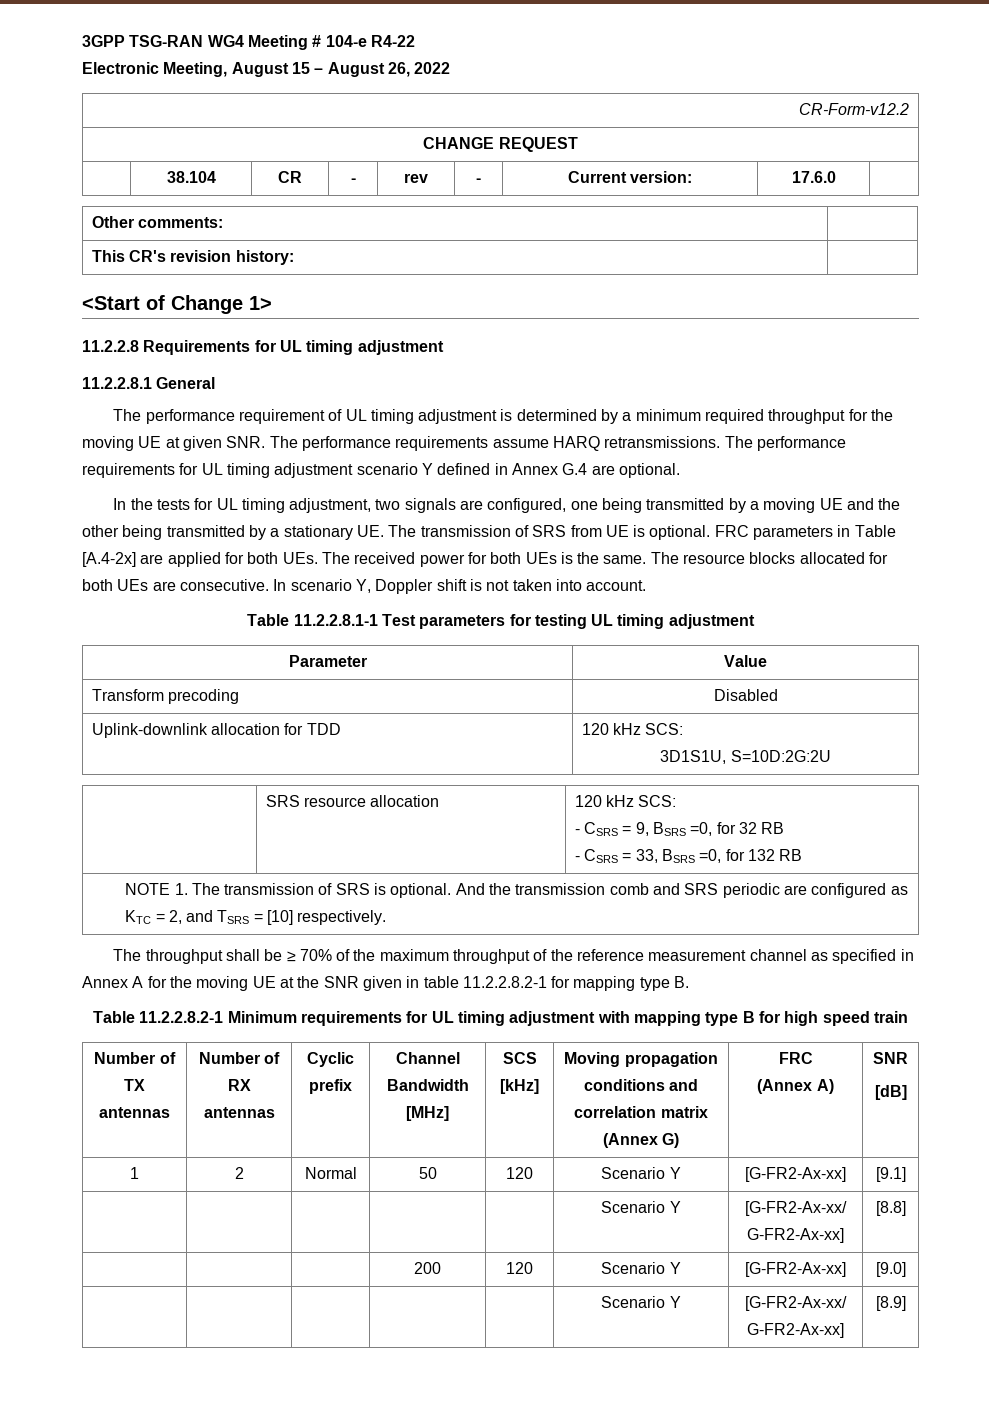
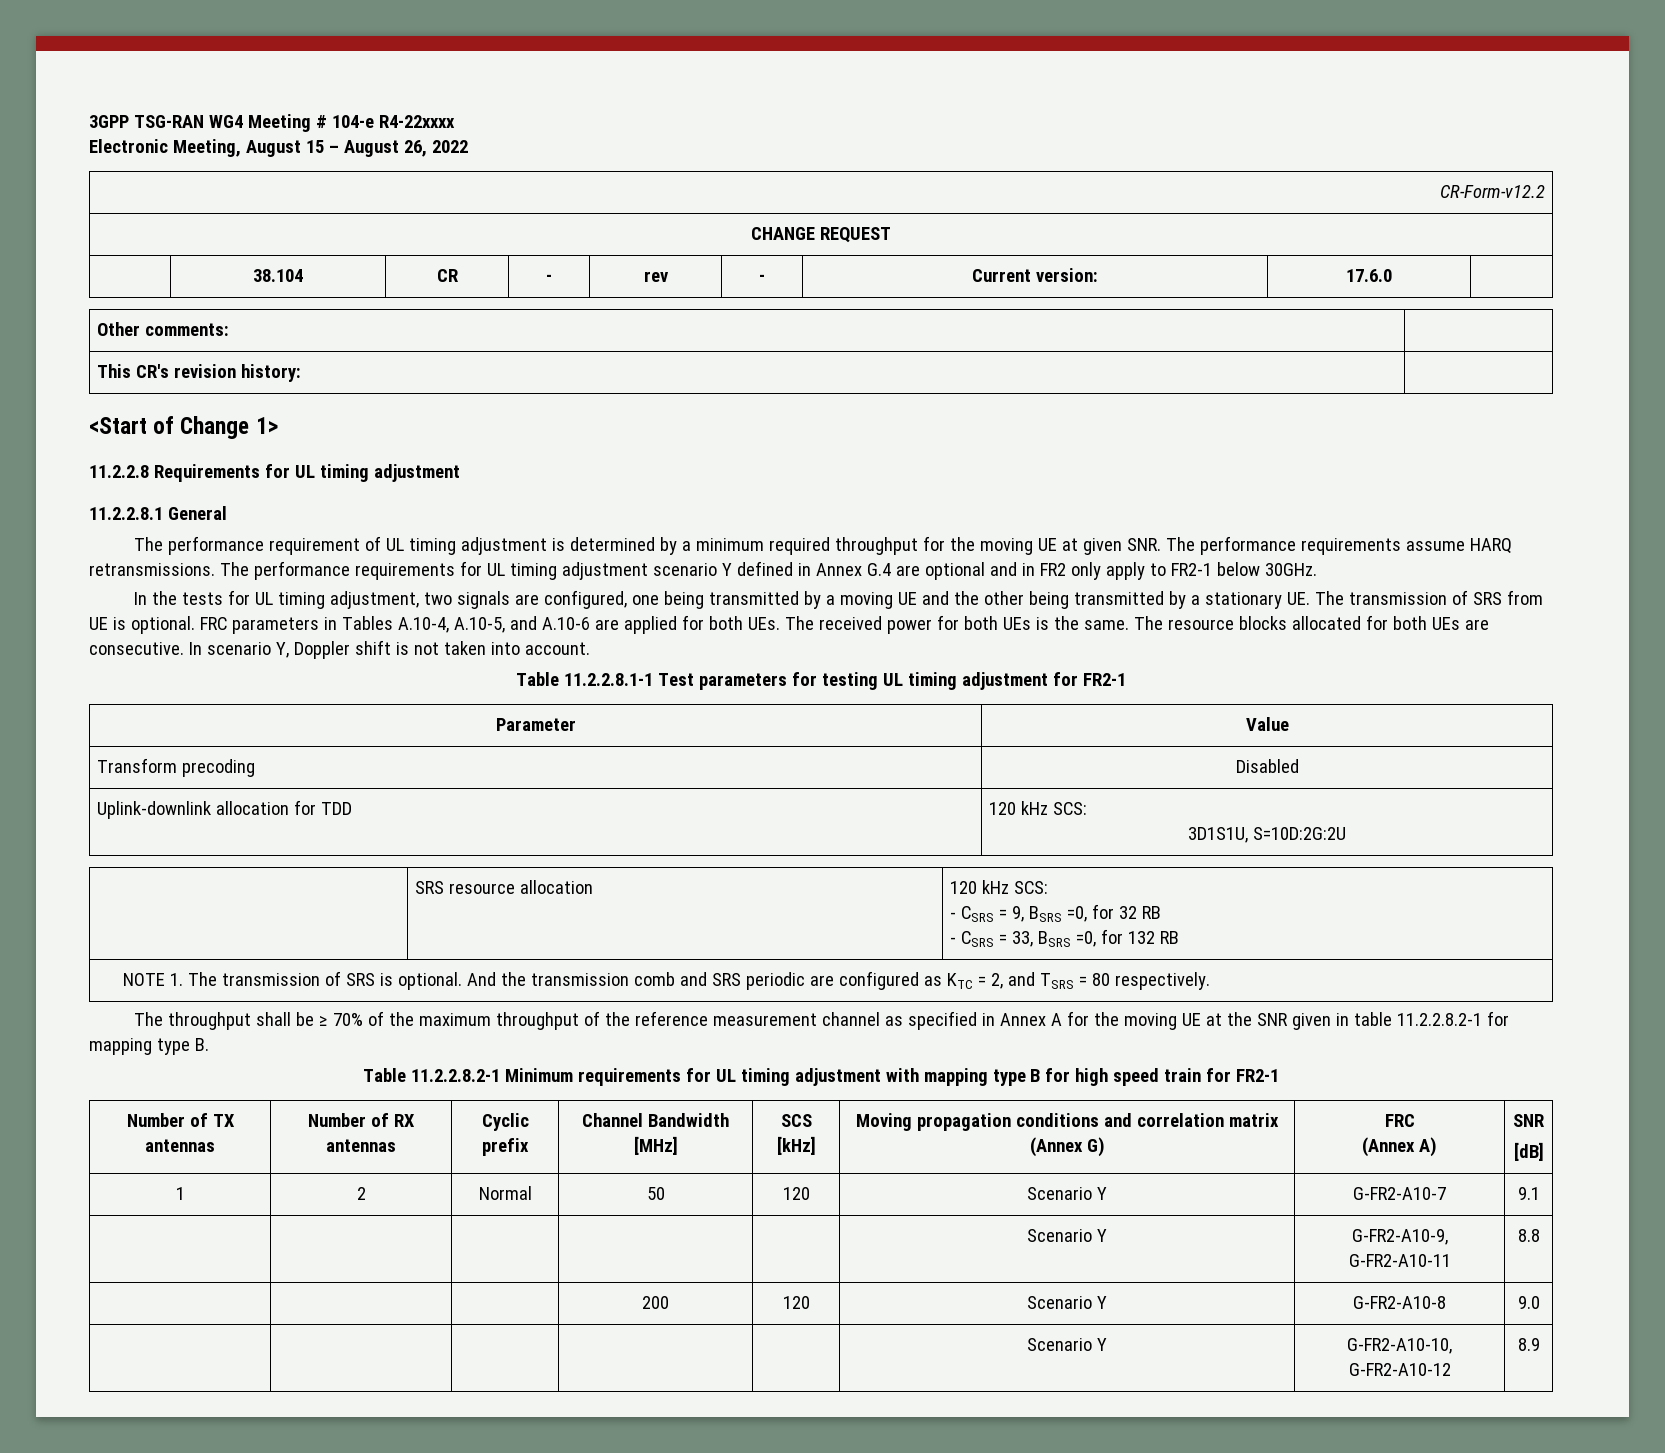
[370,35,415,47] R4-22 -> [378,115,455,128] R4-22xxxx
[618,463,680,478] optional. -> [924,562,1317,580] optional and in FR2 only apply to FR2-1 below 30GHz.
[854,525,896,537] [82,552,136,567] Table [A.4-2x] -> [341,616,590,633] Tables A.10-4, A.10-5, and A.10-6
(755, 621) none -> [1052,672,1126,686] for FR2-1
[267,910,294,925] [10] -> [1091,973,1110,986] 80
(908, 1017) none -> [1206,1068,1280,1082] for FR2-1
[745,1167,846,1182] [875,1167,906,1182] [601,1201,681,1213] [745,1201,847,1216] [747,1228,844,1243] [875,1201,906,1216] [G-FR2-Ax-xx] | [9.1] // | | | | | Scenario Y | [G-FR2-Ax-xx/ G-FR2-Ax-xx] | [8.8] -> [1353,1187,1446,1200] [1517,1187,1540,1200] [1027,1229,1107,1242] [1351,1229,1448,1245] [1348,1254,1451,1267] [1517,1229,1540,1242] G-FR2-A10-7 | 9.1 // | | | | | Scenario Y | G-FR2-A10-9, G-FR2-A10-11 | 8.8
[745,1262,846,1277] [875,1262,906,1277] [601,1296,681,1308] [745,1296,847,1311] [747,1323,844,1338] [875,1296,906,1311] [G-FR2-Ax-xx] | [9.0] // | | | | | Scenario Y | [G-FR2-Ax-xx/ G-FR2-Ax-xx] | [8.9] -> [1353,1296,1446,1309] [1517,1296,1540,1309] [1027,1338,1107,1351] [1347,1338,1452,1354] [1348,1363,1451,1376] [1517,1338,1540,1351] G-FR2-A10-8 | 9.0 // | | | | | Scenario Y | G-FR2-A10-10, G-FR2-A10-12 | 8.9

